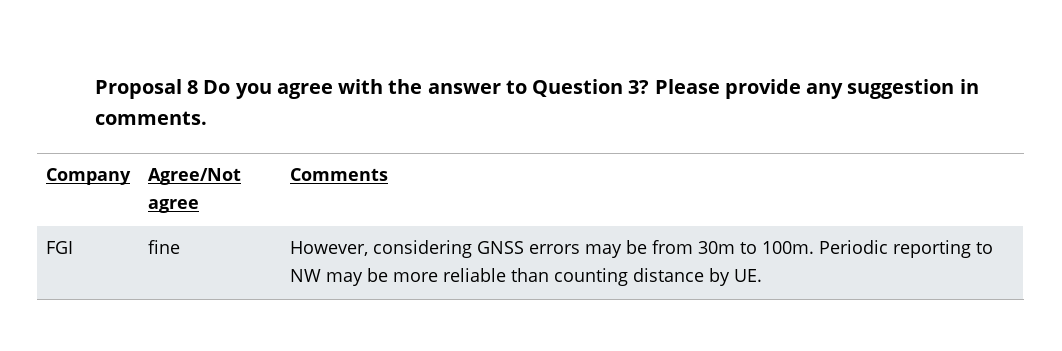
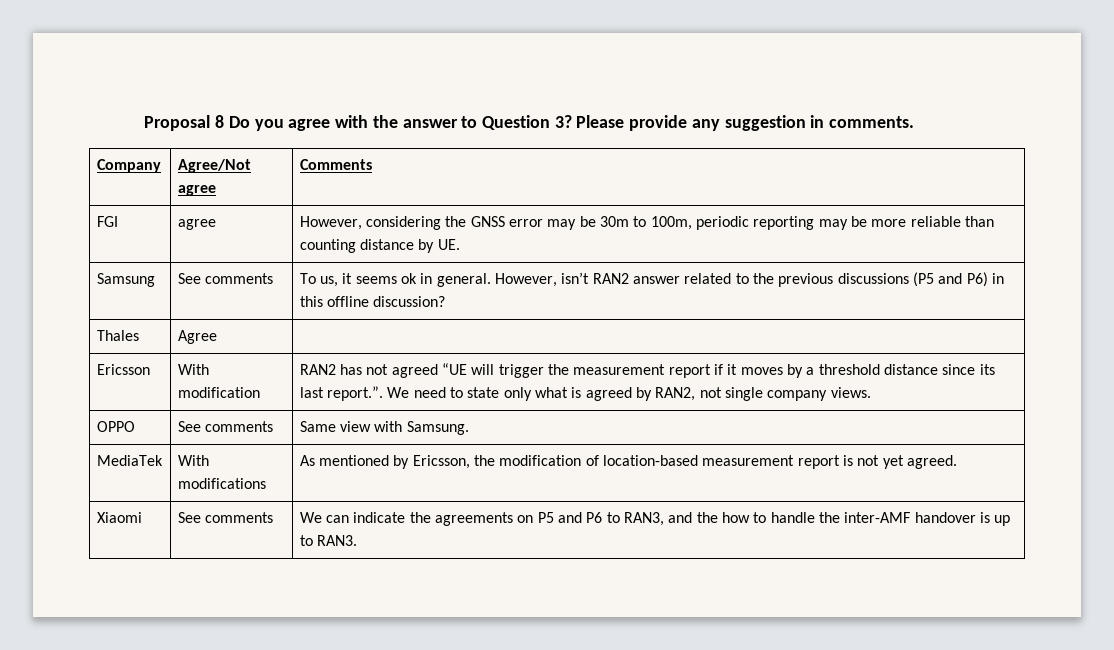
[147,240,180,254] fine -> [177,219,216,230] agree
[476,240,693,258] GNSS errors may be from -> [445,216,596,230] the GNSS error may be
[761,240,993,258] [289,269,321,282] 100m. Periodic reporting to NW -> [650,216,815,230] 100m, periodic reporting
(762, 275) none -> [96,273,155,287] [177,273,274,284] [299,272,1004,287] [299,296,446,307] [96,330,139,341] [177,330,217,344] [96,364,150,375] [177,364,209,375] [177,387,260,398] [299,363,995,378] [299,386,871,401] [96,421,135,432] [177,421,274,432] [299,421,469,435] [96,455,163,466] [177,455,209,466] [177,478,266,489] [299,455,957,469] [96,512,142,523] [177,512,274,523] [299,512,1011,526] [299,535,358,546] // Samsung | See comments | To us, it seems ok in general. However, isn’t RAN2 answer related to the previous discussions (P5 and P6) in this offline discussion? // Thales | Agree | // Ericsson | With modification | RAN2 has not agreed “UE will trigger the measurement report if it moves by a threshold distance since its last report.”. We need to state only what is agreed by RAN2, not single company views. // OPPO | See comments | Same view with Samsung. // MediaTek | With modifications | As mentioned by Ericsson, the modification of location-based measurement report is not yet agreed. // Xiaomi | See comments | We can indicate the agreements on P5 and P6 to RAN3, and the how to handle the inter-AMF handover is up to RAN3.

